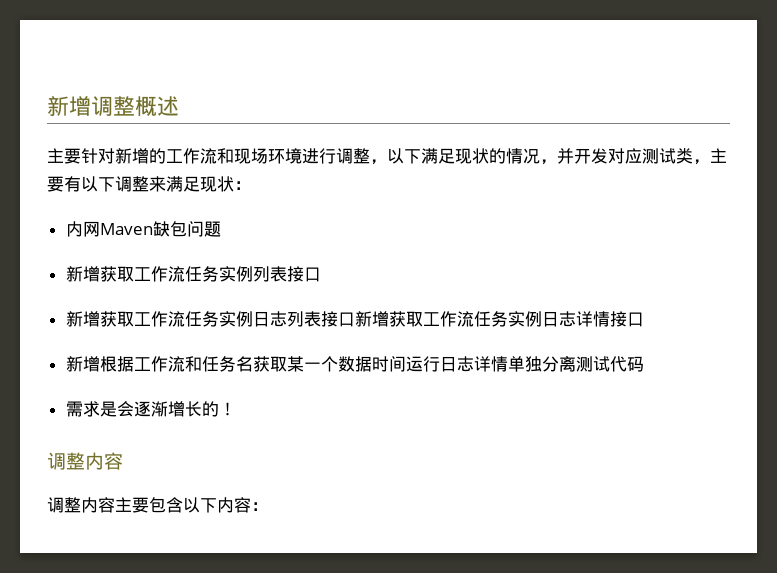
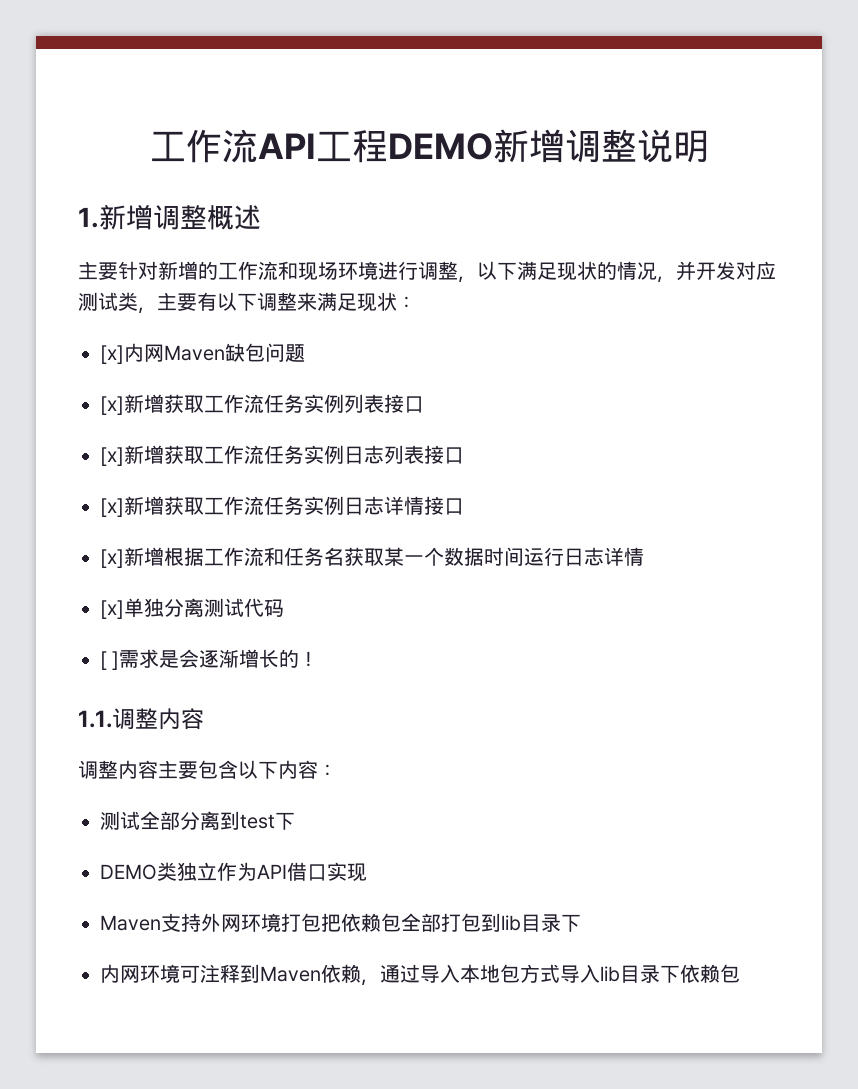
(47, 106) none -> [149,129,709,163] [78,207,99,228] 工作流API工程DEMO新增调整说明 // 1.
(251, 185) none -> [100,345,124,364] [x]
(221, 229) none -> [100,396,124,415] [x]
(321, 274) none -> [100,447,124,466] [x]
(355, 319) none -> [100,498,124,517] // [x]
(644, 319) none -> [100,549,124,568] [x]
(508, 364) none -> [100,600,124,619] // [x]
(644, 364) none -> [100,651,120,670] [ ]
(236, 409) none -> [78,710,112,728] 1.1.
(268, 506) none -> [100,811,295,830] [100,862,367,882] [100,913,581,932] [100,964,740,986] // 测试全部分离到test下 // DEMO类独立作为API借口实现 // Maven支持外网环境打包把依赖包全部打包到lib目录下 // 内网环境可注释到Maven依赖，通过导入本地包方式导入lib目录下依赖包

